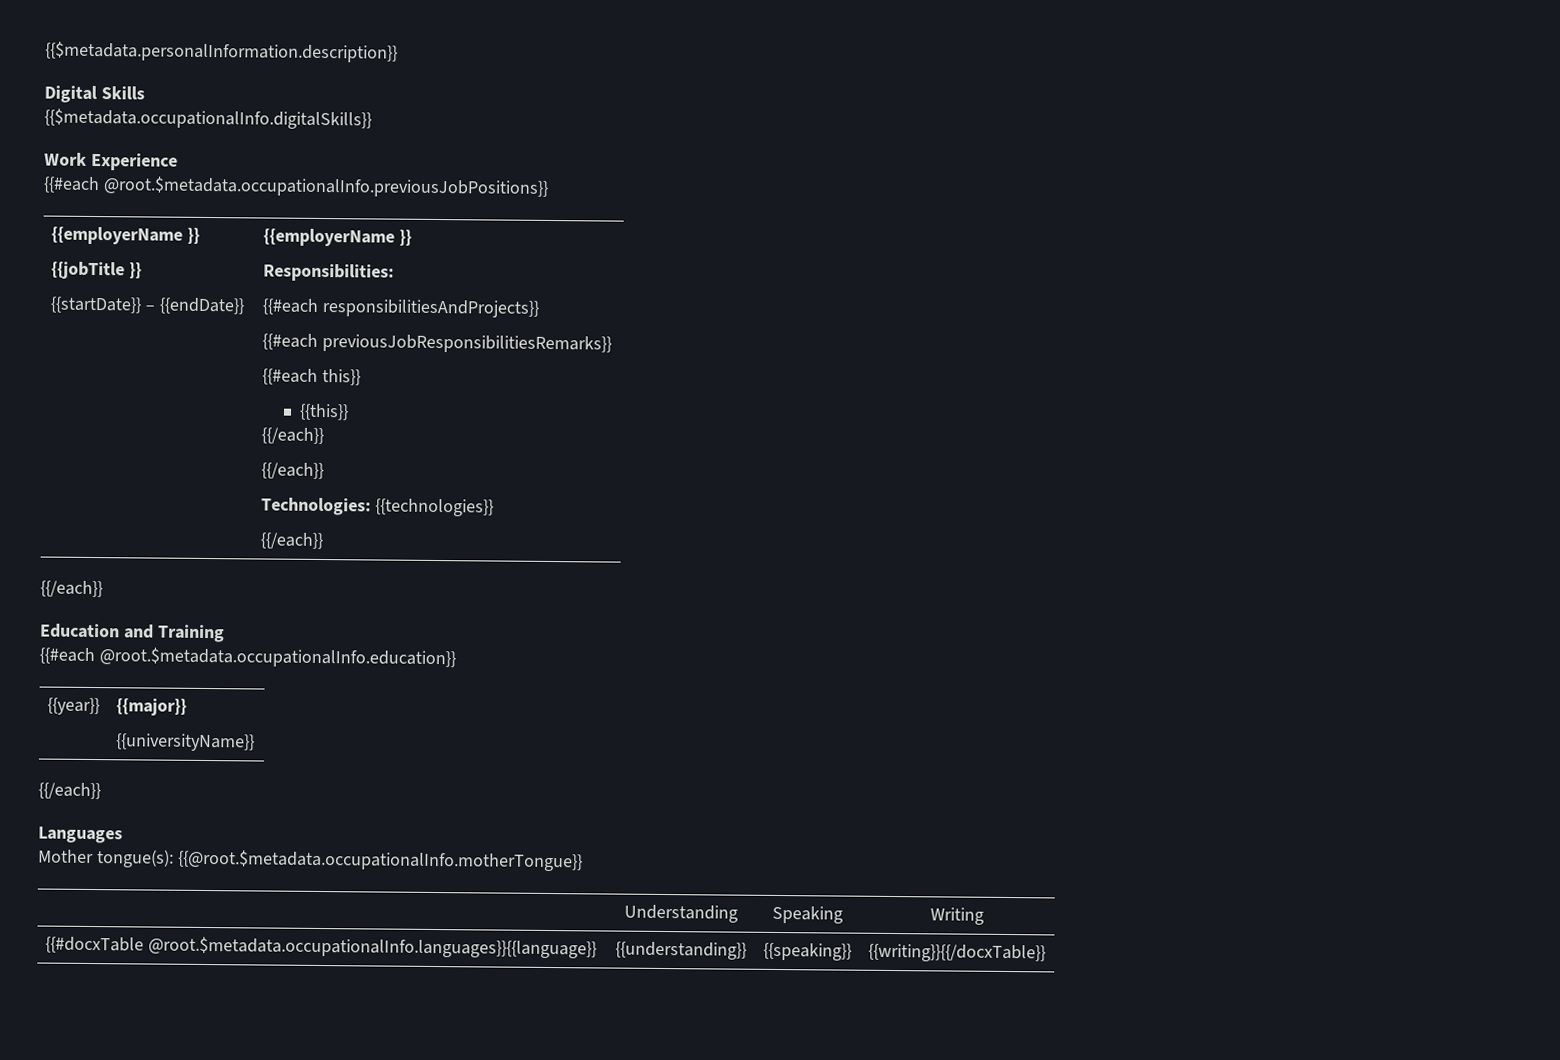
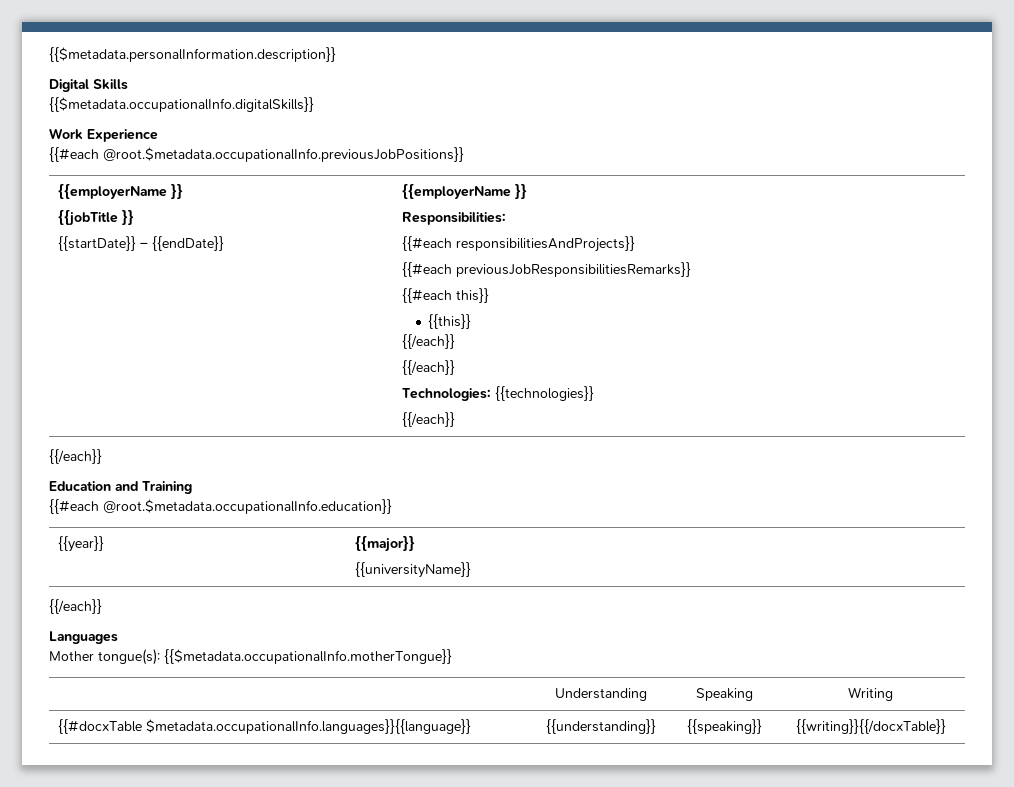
[177,849,583,872] {{@root.$metadata.occupationalInfo.motherTongue}} -> [164,649,452,664] {{$metadata.occupationalInfo.motherTongue}}
[147,936,597,959] @root.$metadata.occupationalInfo.languages}}{{language}} -> [146,719,472,734] $metadata.occupationalInfo.languages}}{{language}}

